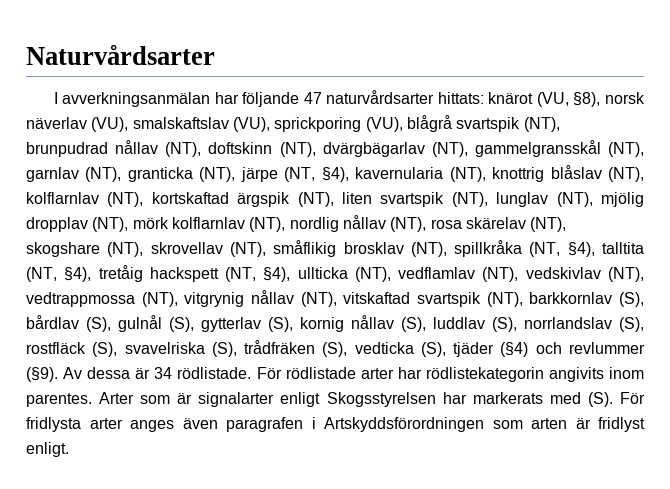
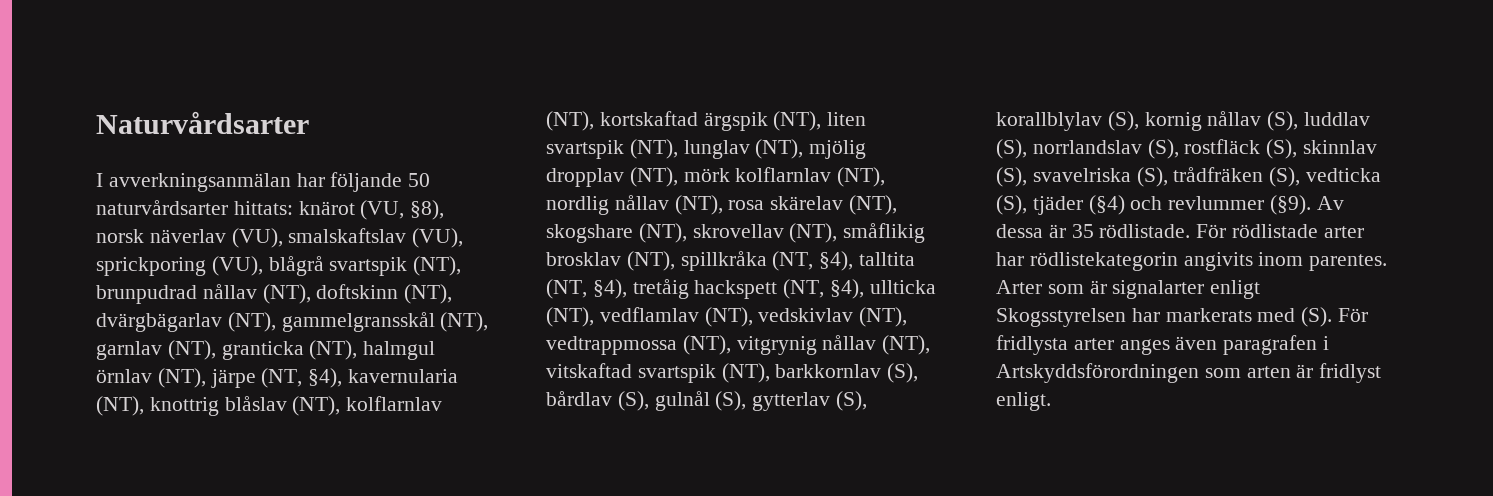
[303,92,322,104] 47 -> [408,173,431,187] 50
(236, 174) none -> [363,341,436,360] [96,368,206,388] halmgul örnlav (NT),
(293, 324) none -> [996,111,1139,131] korallblylav (S),
(118, 349) none -> [1303,140,1378,154] [996,167,1027,187] skinnlav (S),
[154,367,173,379] 34 -> [1071,224,1094,238] 35

